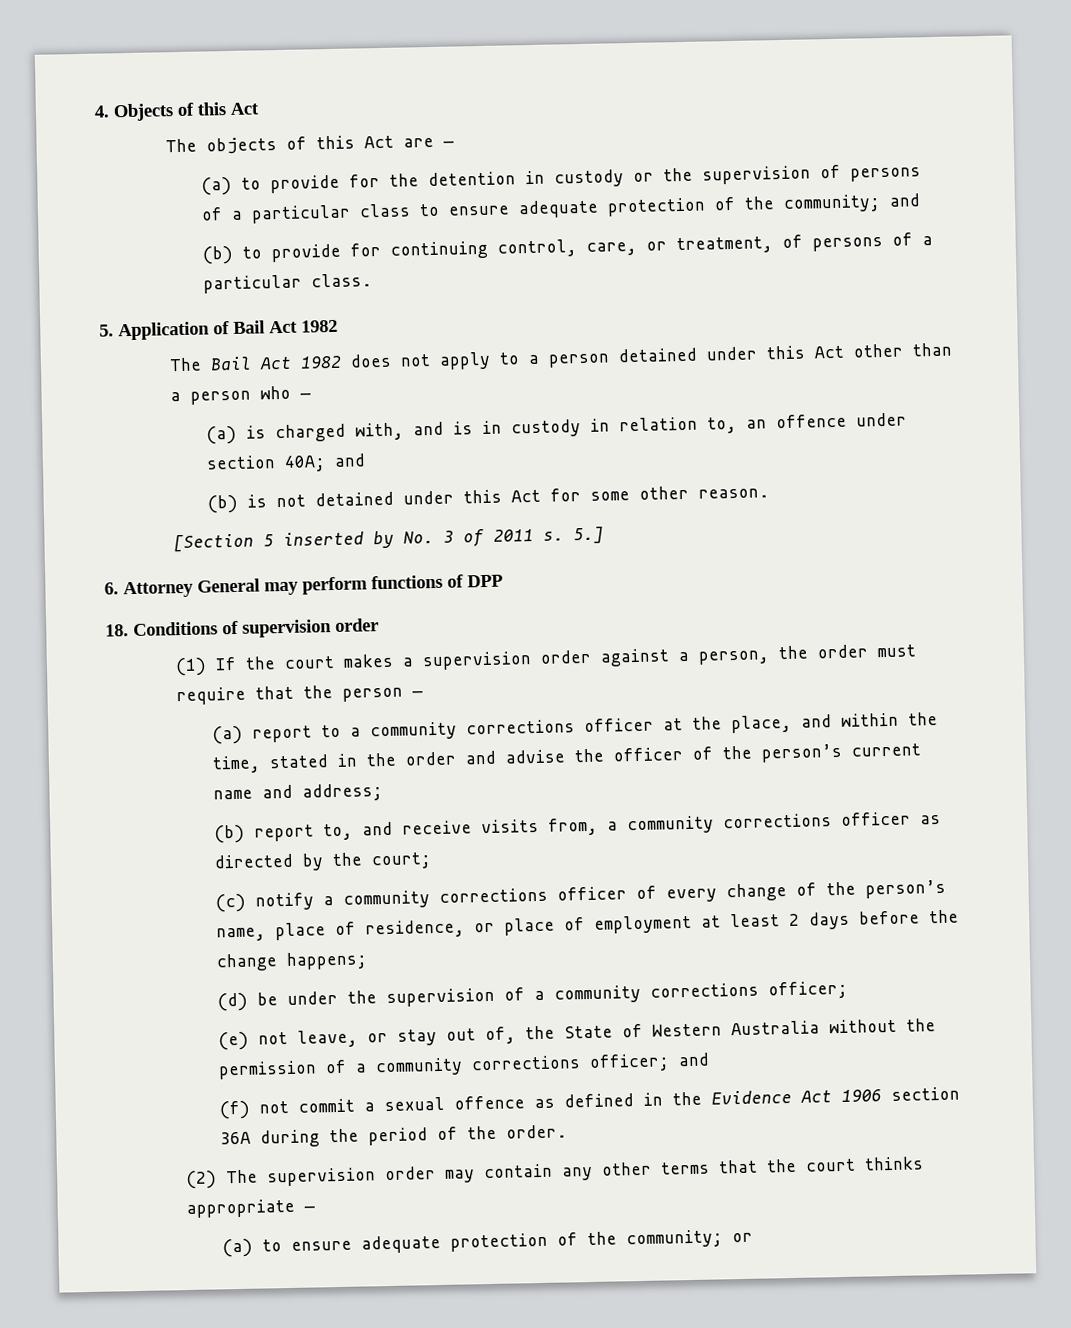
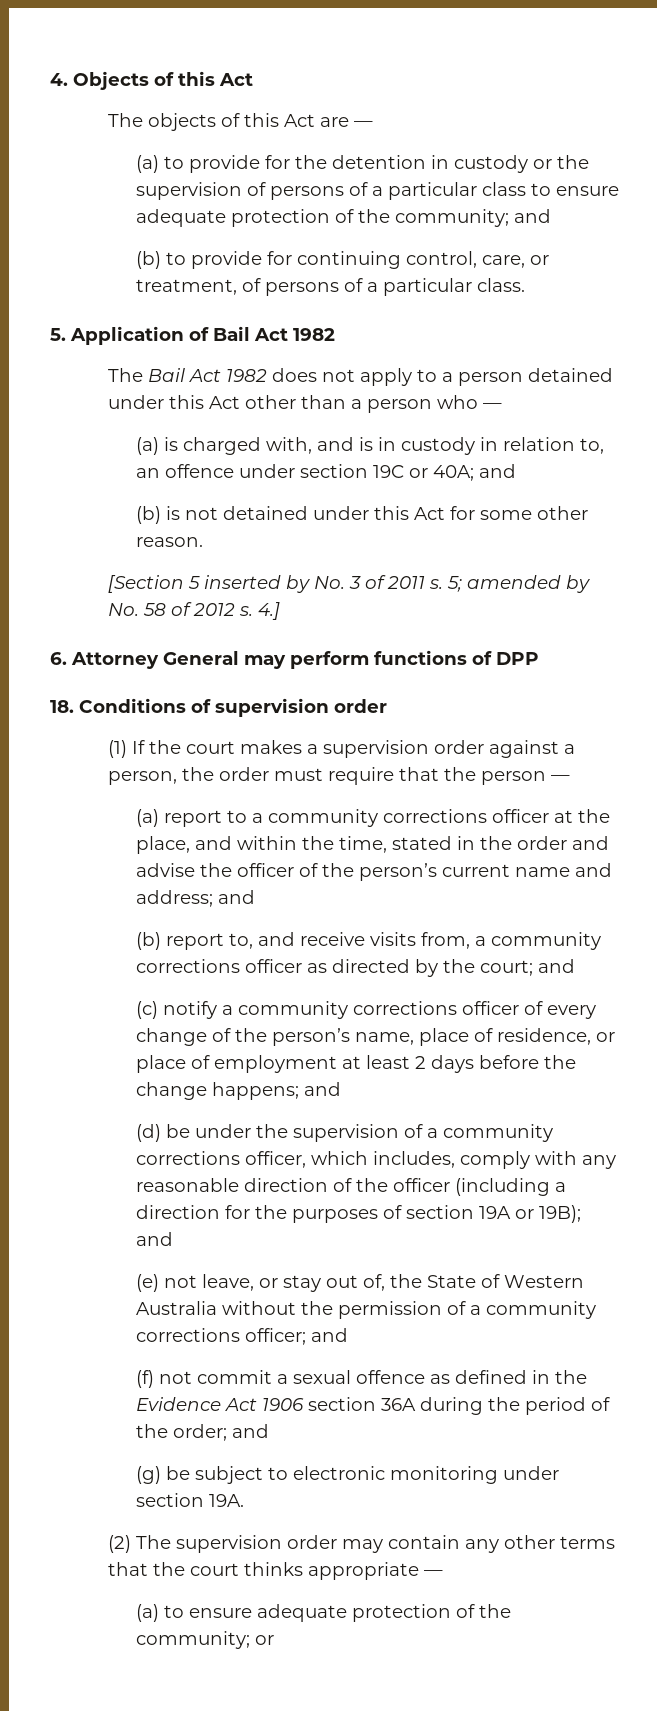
(276, 462) none -> [373,465,429,478] 19C or
[572,526,604,545] 5.] -> [446,575,590,593] [107,602,280,620] 5; amended by No. 58 of 2012 s. 4.]
(383, 792) none -> [218,890,256,904] and
(432, 861) none -> [538,959,576,973] and
(368, 961) none -> [304,1082,342,1096] and
[767,980,848,1000] officer; -> [245,1151,617,1169] [136,1178,567,1196] [136,1205,582,1223] [136,1232,174,1246] officer, which includes, comply with any reasonable direction of the officer (including a direction for the purposes of section 19A or 19B); and
[505,1124,567,1139] order. -> [173,1424,270,1441] [136,1466,560,1484] [136,1493,245,1507] order; and // (g) be subject to electronic monitoring under section 19A.

